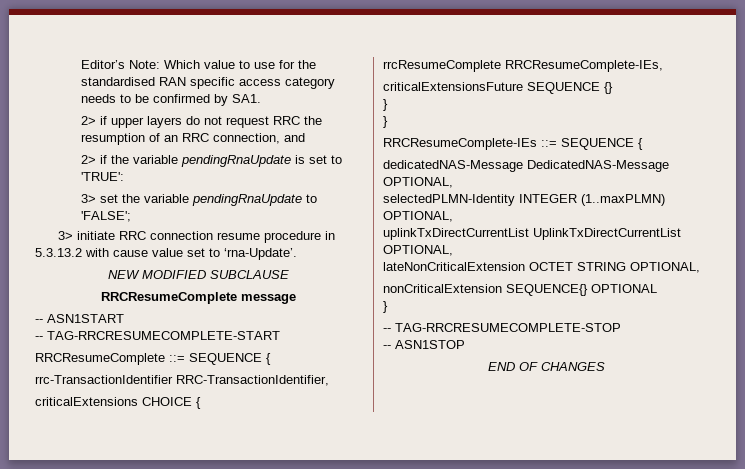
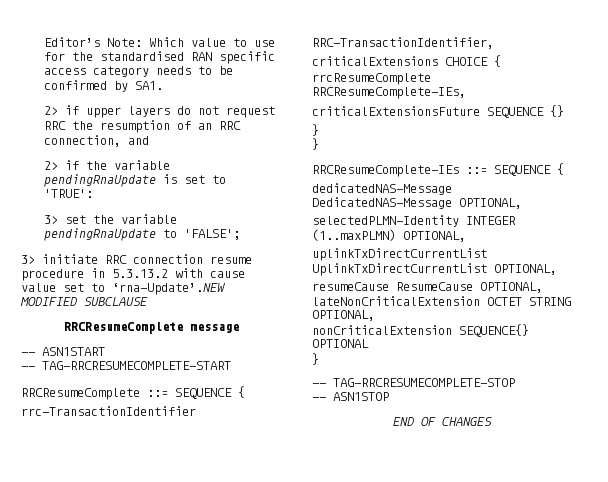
[224,248,297,260] [108,270,140,279] ‘rna-Update’. // NEW -> [112,283,225,295] ‘rna-Update’.NEW
(453, 250) none -> [312,282,543,293] resumeCause ResumeCause OPTIONAL,

